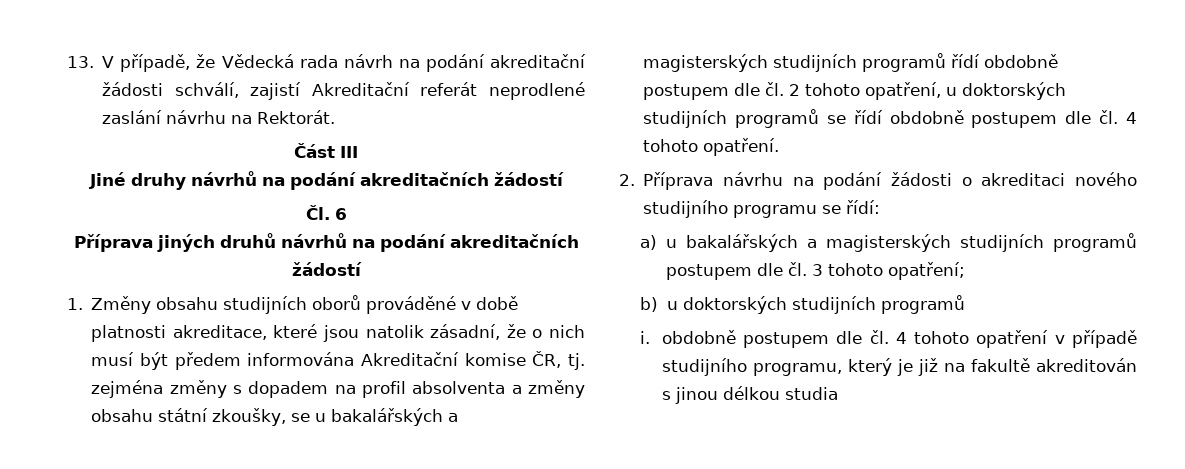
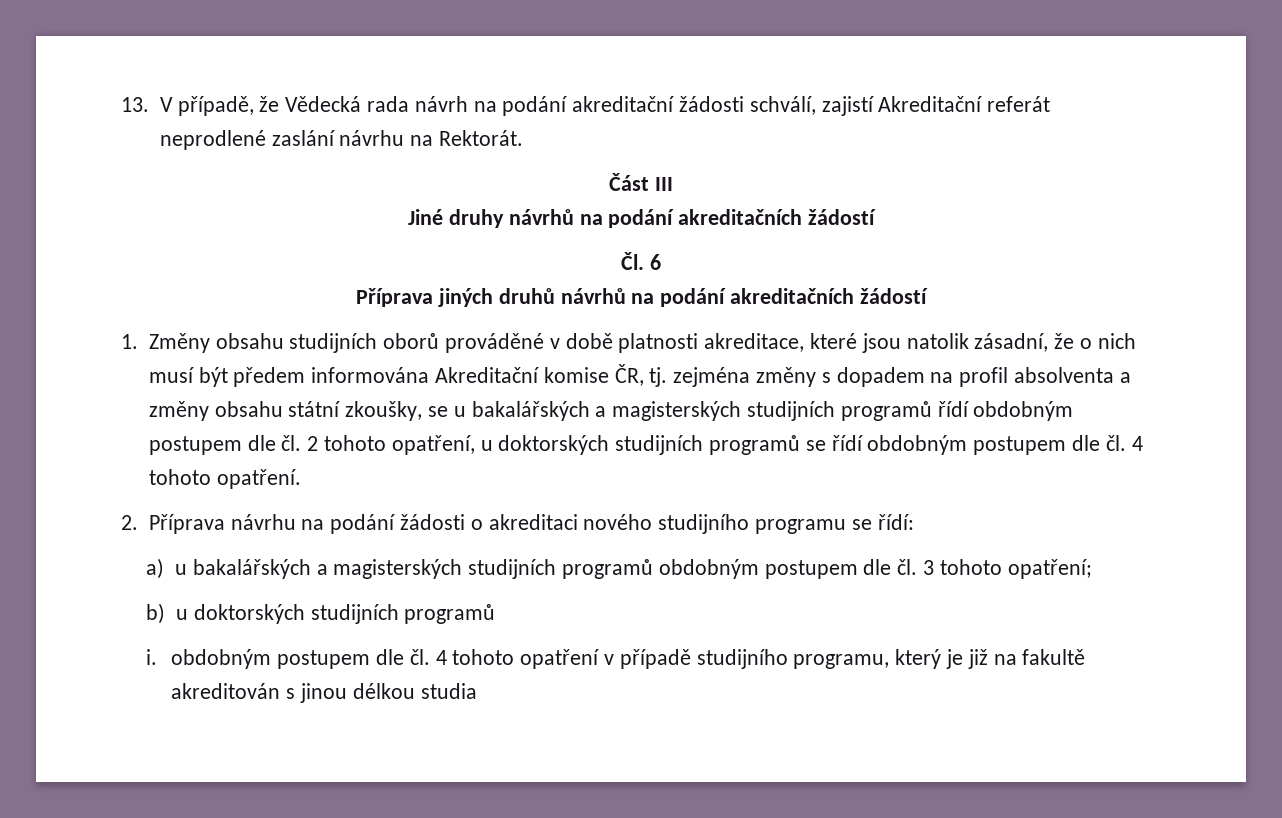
[984,54,1059,68] obdobně -> [973,401,1074,421] obdobným
[889,110,964,124] obdobně -> [867,435,968,455] obdobným
(1137, 242) none -> [658,559,759,579] obdobným
[661,330,736,344] obdobně -> [171,649,272,669] obdobným

